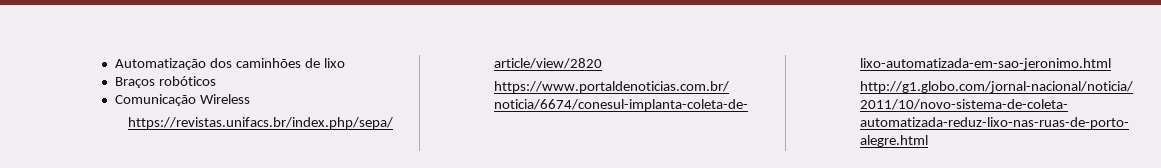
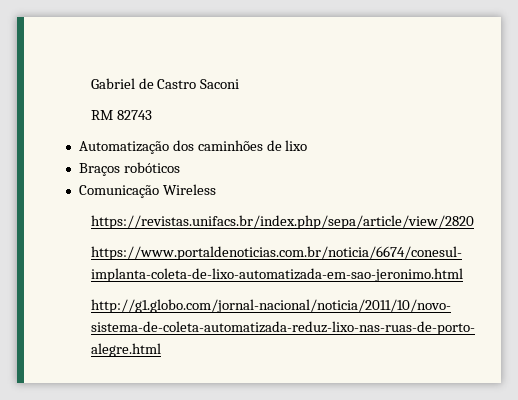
(114, 64) none -> [90,78,240,89] [90,110,152,120] Gabriel de Castro Saconi // RM 82743 //

